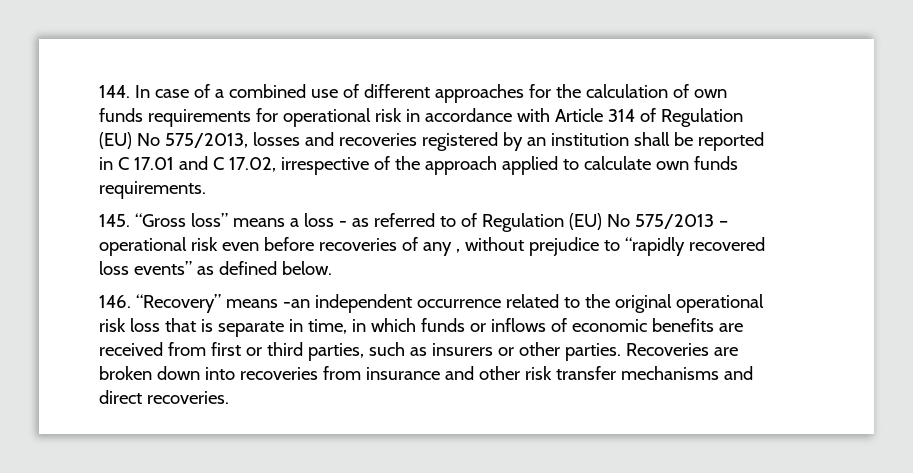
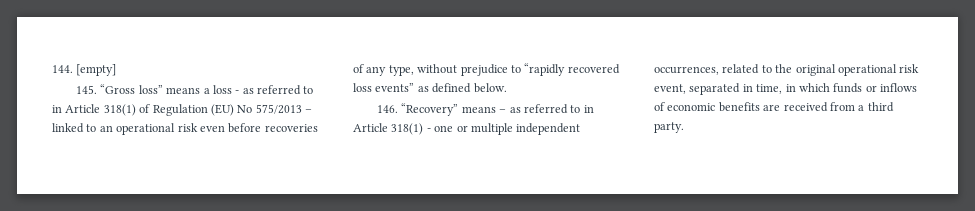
[134,84,727,103] [99,108,743,127] [99,132,764,151] [99,156,738,175] [99,181,206,199] In case of a combined use of different approaches for the calculation of own funds requirements for operational risk in accordance with Article 314 of Regulation (EU) No 575/2013, losses and recoveries registered by an institution shall be reported in C 17.01 and C 17.02, irrespective of the approach applied to calculate own funds requirements. -> [76,64,117,76] [empty]
(456, 221) none -> [52,104,136,116] in Article 318(1)
(728, 224) none -> [52,123,113,133] linked to an
[455,249,460,253] , -> [388,65,414,76] type,
[282,294,501,313] -an independent occurrence -> [499,104,594,114] [353,123,581,135] [654,66,719,75] – as referred to in Article 318(1) - one or multiple independent occurrences,
[129,318,284,337] loss that is separate -> [654,83,741,95] event, separated
[210,342,738,361] [99,366,753,380] [99,390,229,404] first or third parties, such as insurers or other parties. Recoveries are broken down into recoveries from insurance and other risk transfer mechanisms and direct recoveries. -> [858,102,894,112] [654,122,684,133] a third party.

